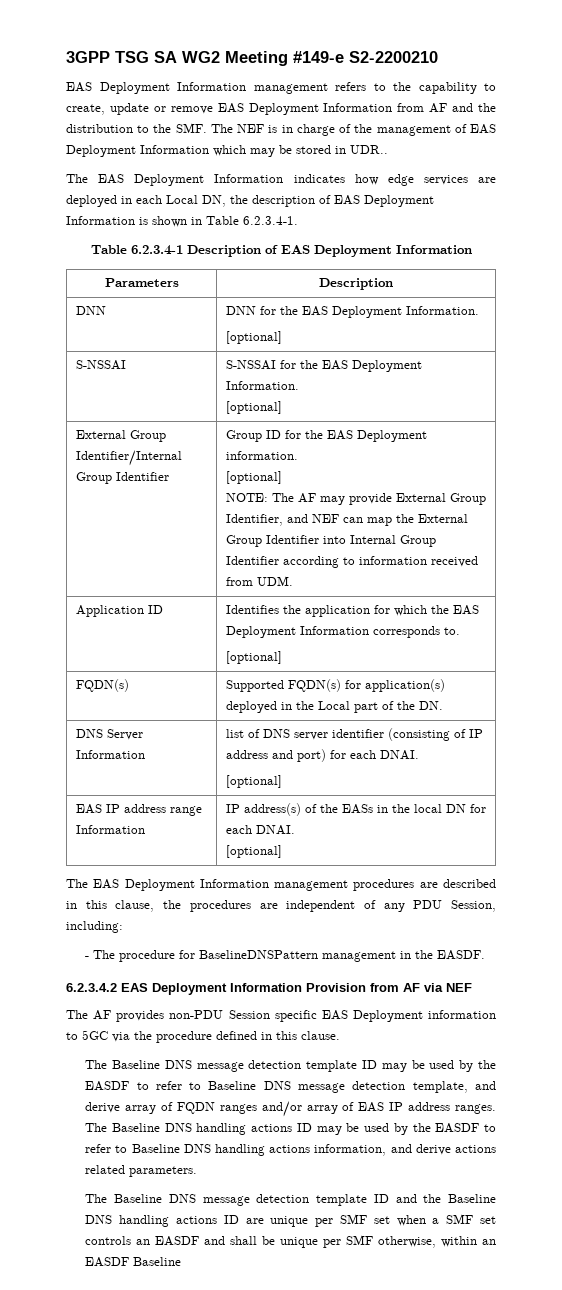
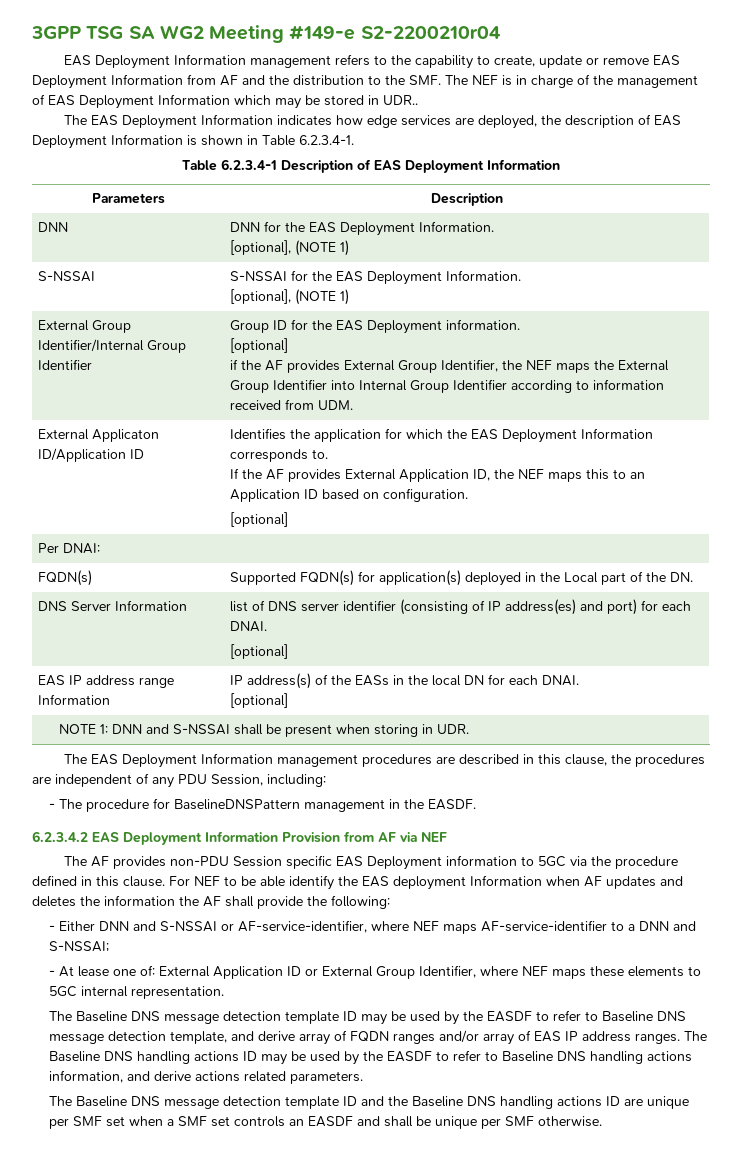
[349,51,438,63] S2-2200210 -> [360,26,501,39] S2-2200210r04
[66,195,226,207] deployed in each Local DN, -> [477,115,537,129] deployed,
[225,331,282,344] [optional] -> [229,240,349,256] [optional], (NOTE 1)
[225,401,282,414] [optional] -> [229,289,349,305] [optional], (NOTE 1)
[225,493,486,505] [225,514,392,526] NOTE: The AF may provide External Group Identifier, and NEF can map -> [229,359,590,373] if the AF provides External Group Identifier, the NEF maps
[75,605,144,617] Application -> [37,429,159,442] [37,448,126,462] External Applicaton ID/Application
[225,651,282,664] // [optional] -> [229,468,645,482] [229,488,468,502] [229,512,288,527] [37,543,100,554] // If the AF provides External Application ID, the NEF maps this to an Application ID based on configuration. // [optional] // Per DNAI:
[225,750,268,759] address -> [504,599,576,615] address(es)
(282, 851) none -> [58,724,469,737] // NOTE 1: DNN and S-NSSAI shall be present when storing in UDR.
(340, 1035) none -> [169,875,683,890] [32,895,390,909] [49,920,697,934] [49,941,110,952] [49,965,702,979] [49,986,225,999] For NEF to be able identify the EAS deployment Information when AF updates and deletes the information the AF shall provide the following: // - Either DNN and S-NSSAI or AF-service-identifier, where NEF maps AF-service-identifier to a DNN and S-NSSAI; // - At lease one of: External Application ID or External Group Identifier, where NEF maps these elements to 5GC internal representation.
[378,1236,497,1248] [85,1257,182,1267] otherwise, within an EASDF Baseline -> [538,1116,603,1127] otherwise.

